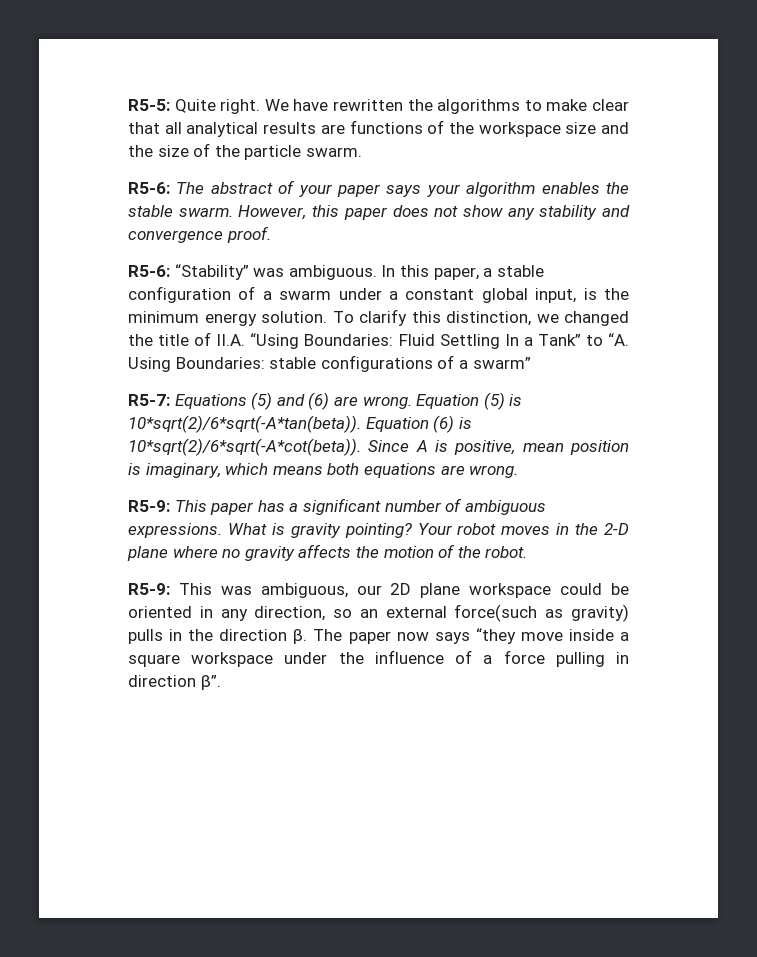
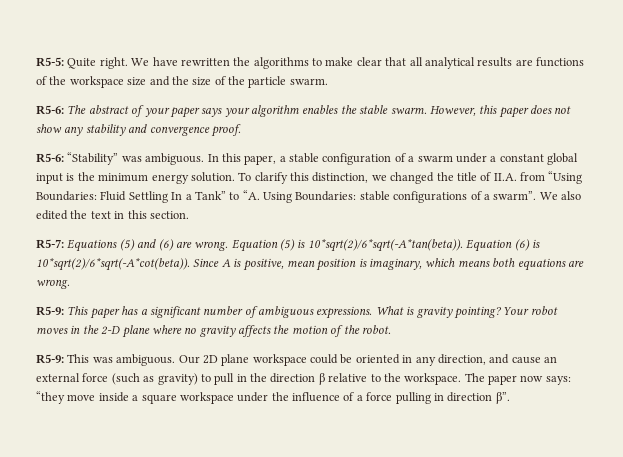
[535,288,577,303] input, -> [36,173,63,184] input
(246, 340) none -> [520,172,545,181] from
[472,357,531,369] swarm” -> [493,191,581,200] [36,210,189,220] swarm”. We also edited the text in this section.
[260,583,382,598] ambiguous, our -> [116,354,200,366] ambiguous. Our
[333,604,629,622] [128,629,308,644] so an external force(such as gravity) pulls in the direction β. -> [489,354,557,364] [36,373,462,385] and cause an external force (such as gravity) to pull in the direction β relative to the workspace.
[434,632,470,644] says -> [545,376,571,385] says:

